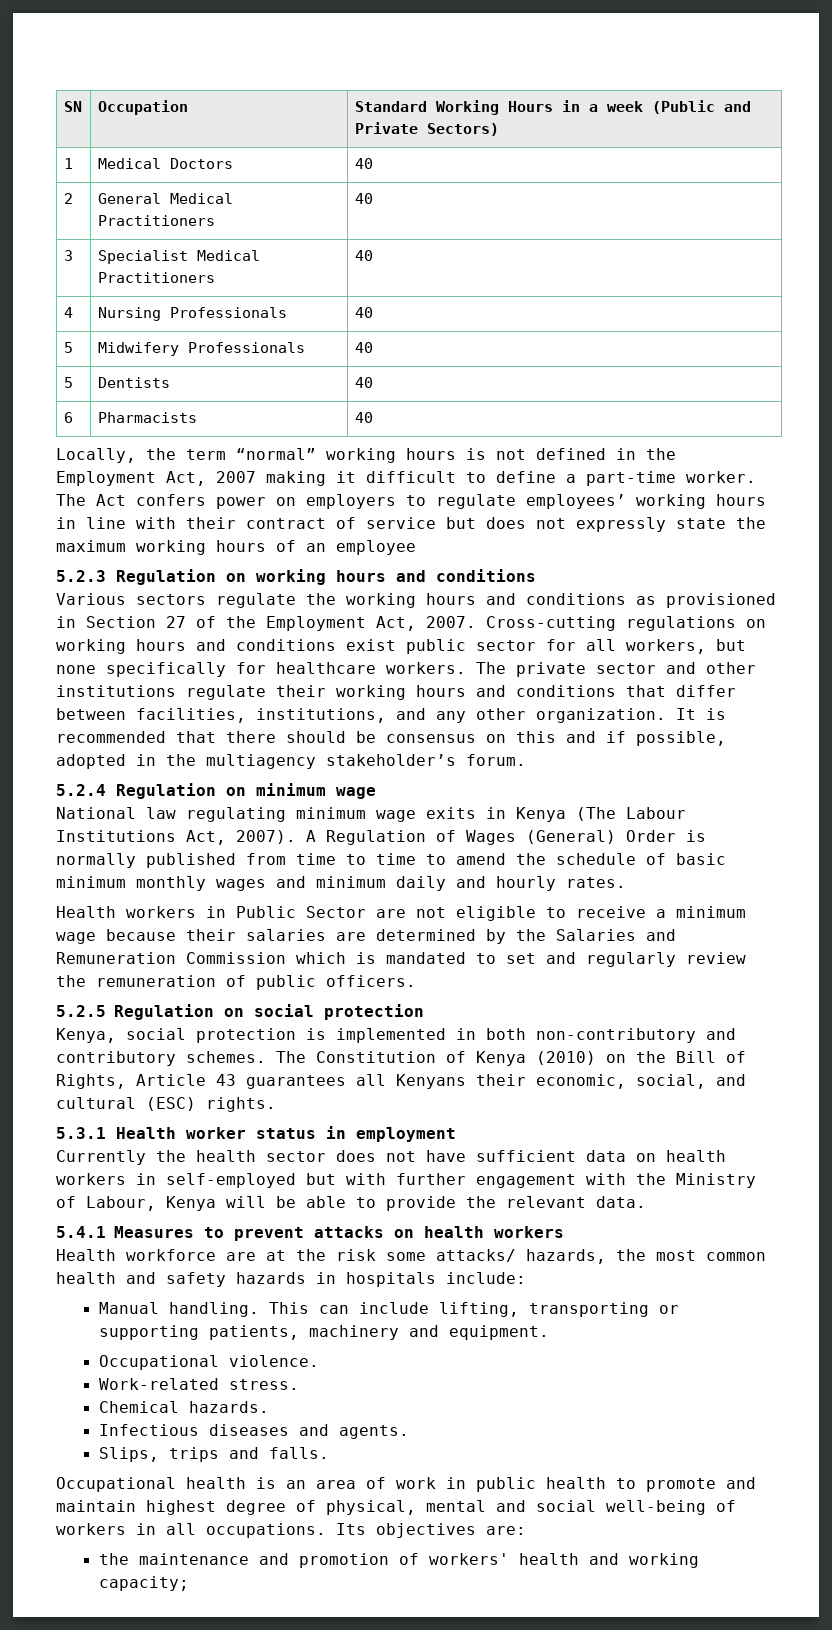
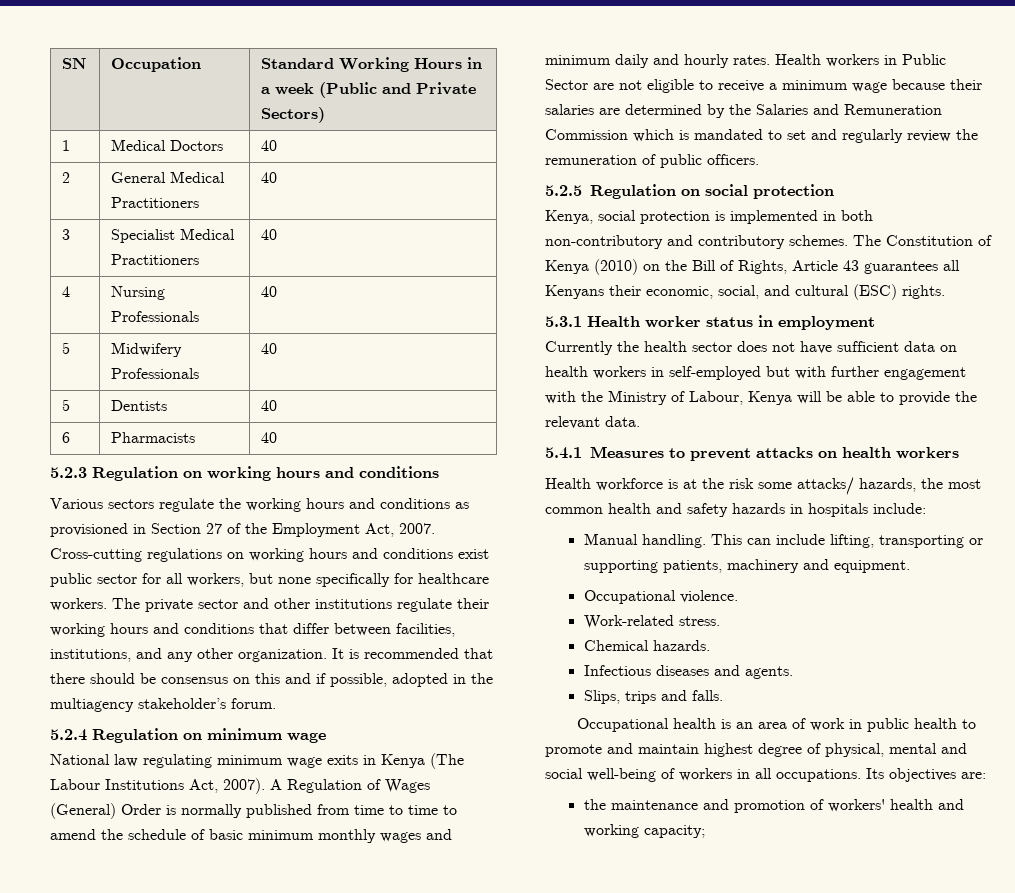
[56,448,676,463] [56,471,756,486] [56,494,766,509] [56,517,766,532] [56,540,416,555] // Locally, the term “normal” working hours is not defined in the Employment Act, 2007 making it difficult to define a part-time worker. The Act confers power on employers to regulate employees’ working hours in line with their contract of service but does not expressly state the maximum working hours of an employee -> (278, 437) none
(626, 882) // -> (770, 60) none
[226,1252,256,1261] are -> [668,479,678,489] is

